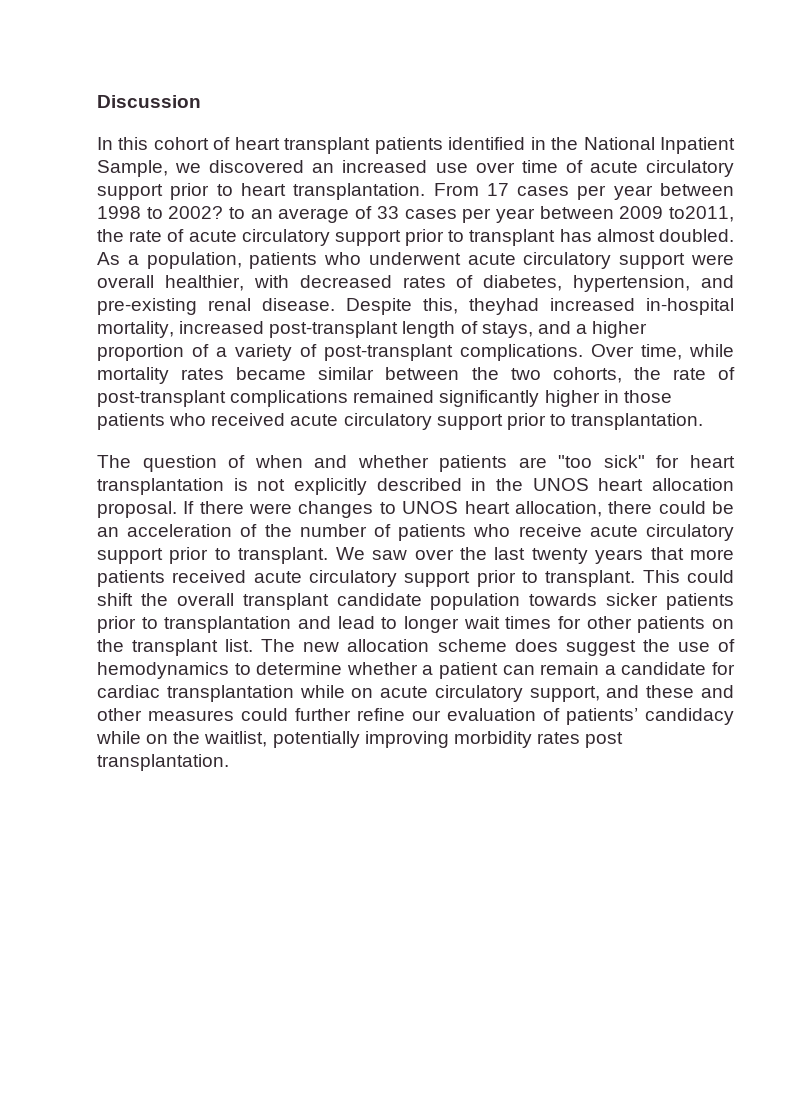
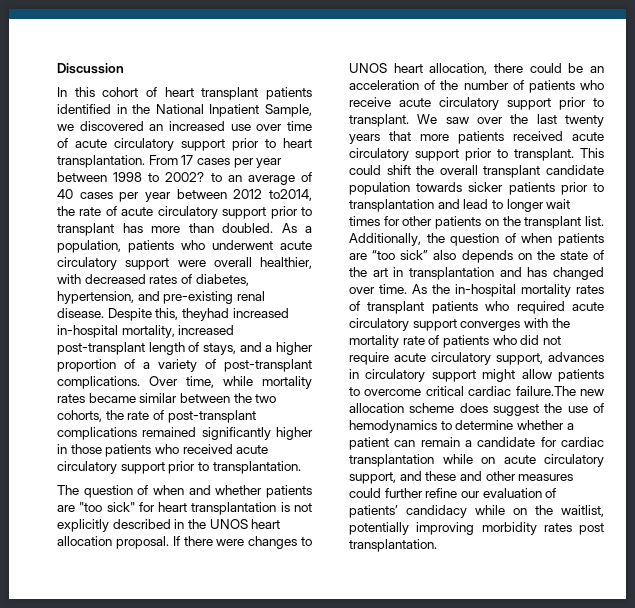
[376,206,734,223] 33 cases per year between 2009 to2011, -> [57,189,312,202] 40 cases per year between 2012 to2014,
[596,229,655,242] almost -> [151,223,214,233] more than
[261,639,296,652] The -> [349,233,604,246] [349,250,604,263] [349,267,604,280] [349,284,604,297] [349,301,604,314] [349,318,570,331] [349,335,561,348] [349,352,604,365] [349,369,604,382] [349,386,576,396] Additionally, the question of when patients are “too sick” also depends on the state of the art in transplantation and has changed over time. As the in-hospital mortality rates of transplant patients who required acute circulatory support converges with the mortality rate of patients who did not require acute circulatory support, advances in circulatory support might allow patients to overcome critical cardiac failure.The

